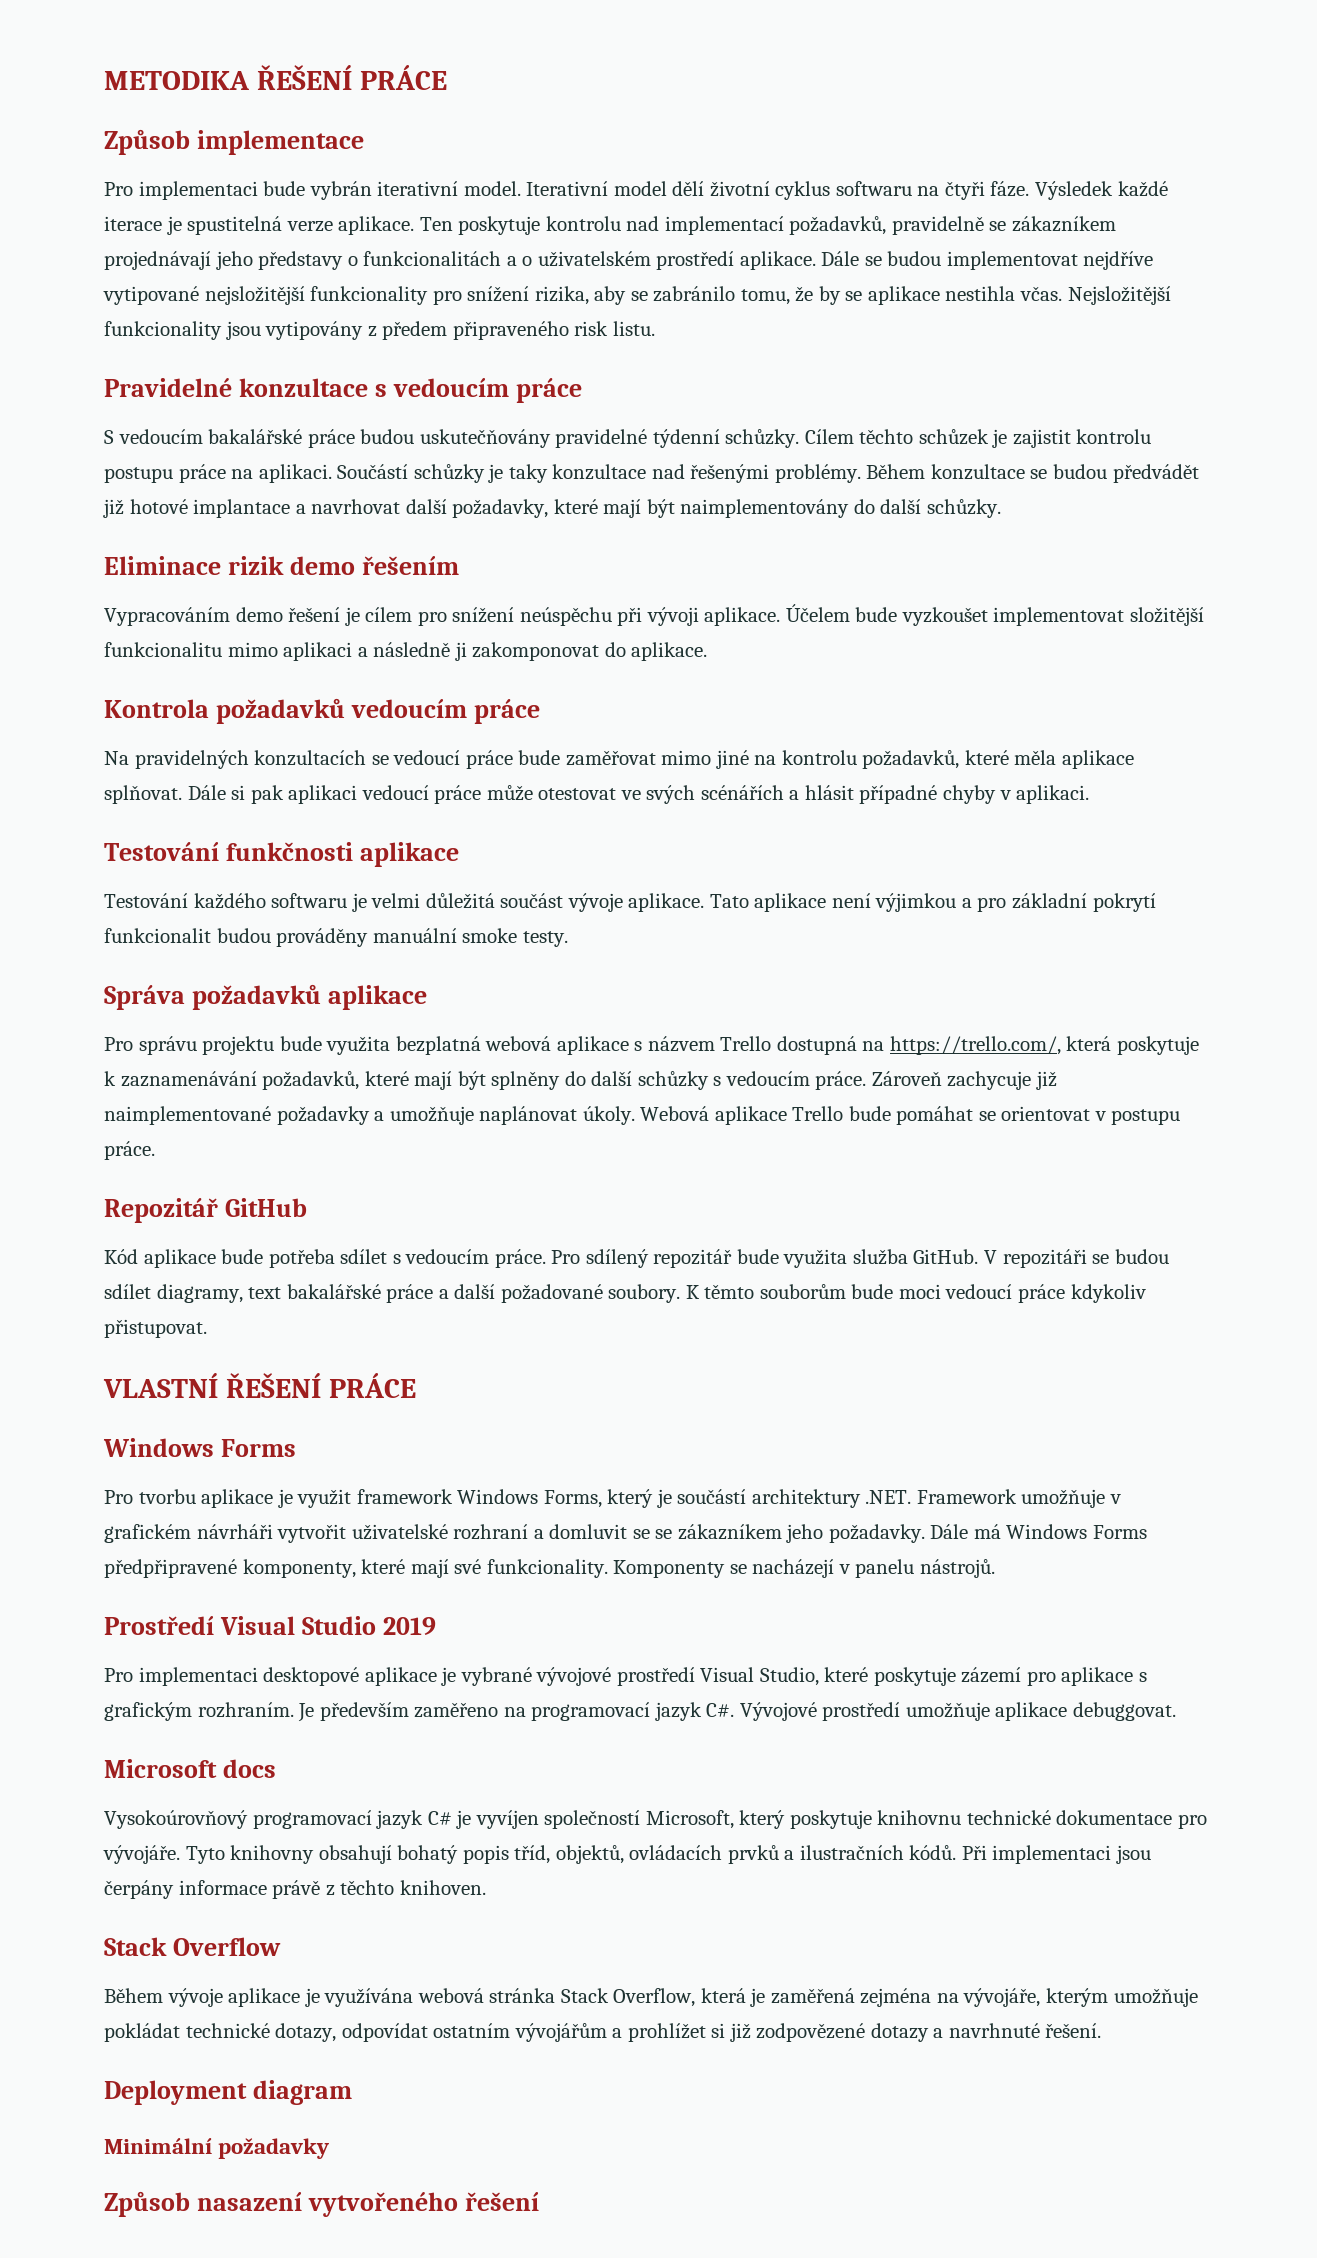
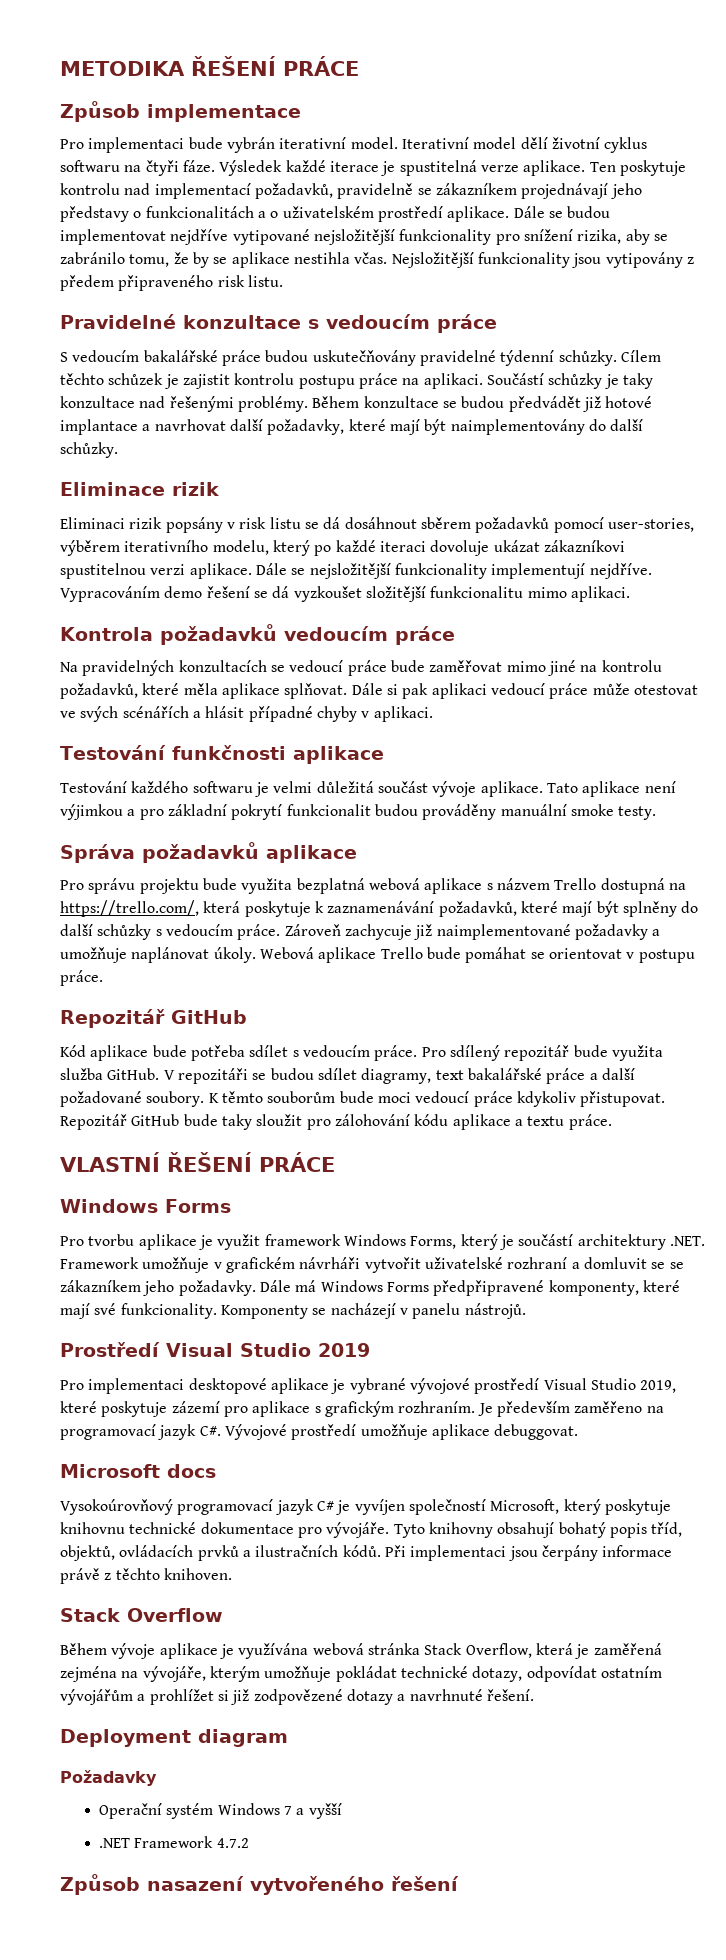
[289,556,459,575] [104,604,1205,626] [104,642,708,661] demo řešením // Vypracováním demo řešení je cílem pro snížení neúspěchu při vývoji aplikace. Účelem bude vyzkoušet implementovat složitější funkcionalitu mimo aplikaci a následně ji zakomponovat do aplikace. -> [60,517,694,533] [60,540,625,556] [60,563,652,579] [60,586,630,602] // Eliminaci rizik popsány v risk listu se dá dosáhnout sběrem požadavků pomocí user-stories, výběrem iterativního modelu, který po každé iteraci dovoluje ukázat zákazníkovi spustitelnou verzi aplikace. Dále se nejsložitější funkcionality implementují nejdříve. Vypracováním demo řešení se dá vyzkoušet složitější funkcionalitu mimo aplikaci.
(207, 1328) none -> [60,1114,612,1130] Repozitář GitHub bude taky sloužit pro zálohování kódu aplikace a textu práce.
[759,1667,819,1686] Studio, -> [590,1378,677,1393] Studio 2019,
[104,2138,330,2159] Minimální požadavky -> [60,1770,157,1786] [99,1803,342,1819] [99,1836,249,1848] Požadavky // Operační systém Windows 7 a vyšší // .NET Framework 4.7.2

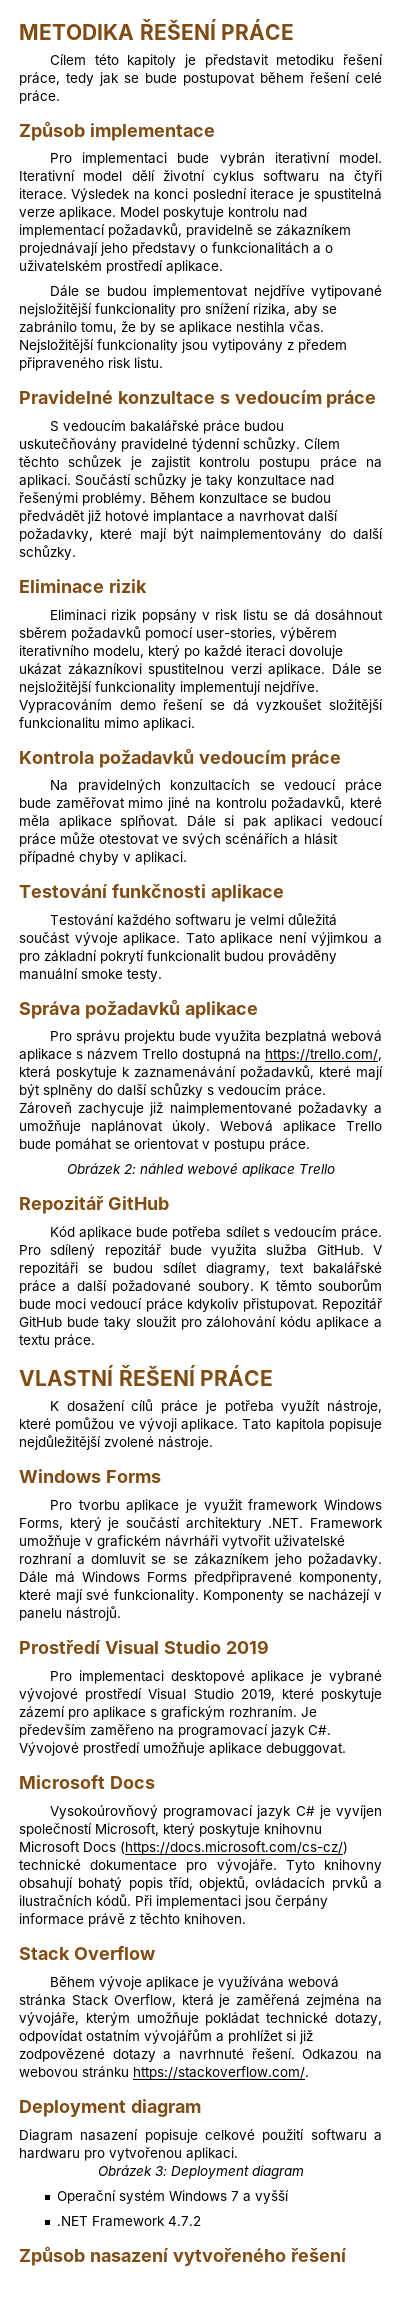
(359, 66) none -> [49,54,383,68] [19,72,382,86] [19,90,60,104] // Cílem této kapitoly je představit metodiku řešení práce, tedy jak se bude postupovat během řešení celé práce.
[182,160,326,176] fáze. Výsledek každé -> [19,188,247,202] iterace. Výsledek na konci poslední
[589,162,616,172] Ten -> [120,207,159,217] Model
(510, 214) none -> (223, 267) //
(103, 978) none -> [66,1163,335,1177] // Obrázek 2: náhled webové aplikace Trello
(335, 1162) none -> [49,1399,382,1414] [19,1417,382,1432] [19,1435,213,1450] // K dosažení cílů práce je potřeba využít nástroje, které pomůžou ve vývoji aplikace. Tato kapitola popisuje nejdůležitější zvolené nástroje.
[167,1464,216,1478] docs -> [109,1776,155,1789] Docs
(125, 1528) none -> [19,1841,348,1855] Microsoft Docs (https://docs.microsoft.com/cs-cz/)
[60,1729,288,1747] [60,1770,157,1786] // Deployment diagram // Požadavky -> [302,2049,382,2060] [19,2066,309,2080] [19,2099,201,2117] [19,2129,382,2143] [19,2147,238,2161] [97,2165,304,2179] Odkazou na webovou stránku https://stackoverflow.com/. // Deployment diagram // Diagram nasazení popisuje celkové použití softwaru a hardwaru pro vytvořenou aplikaci. // Obrázek 3: Deployment diagram

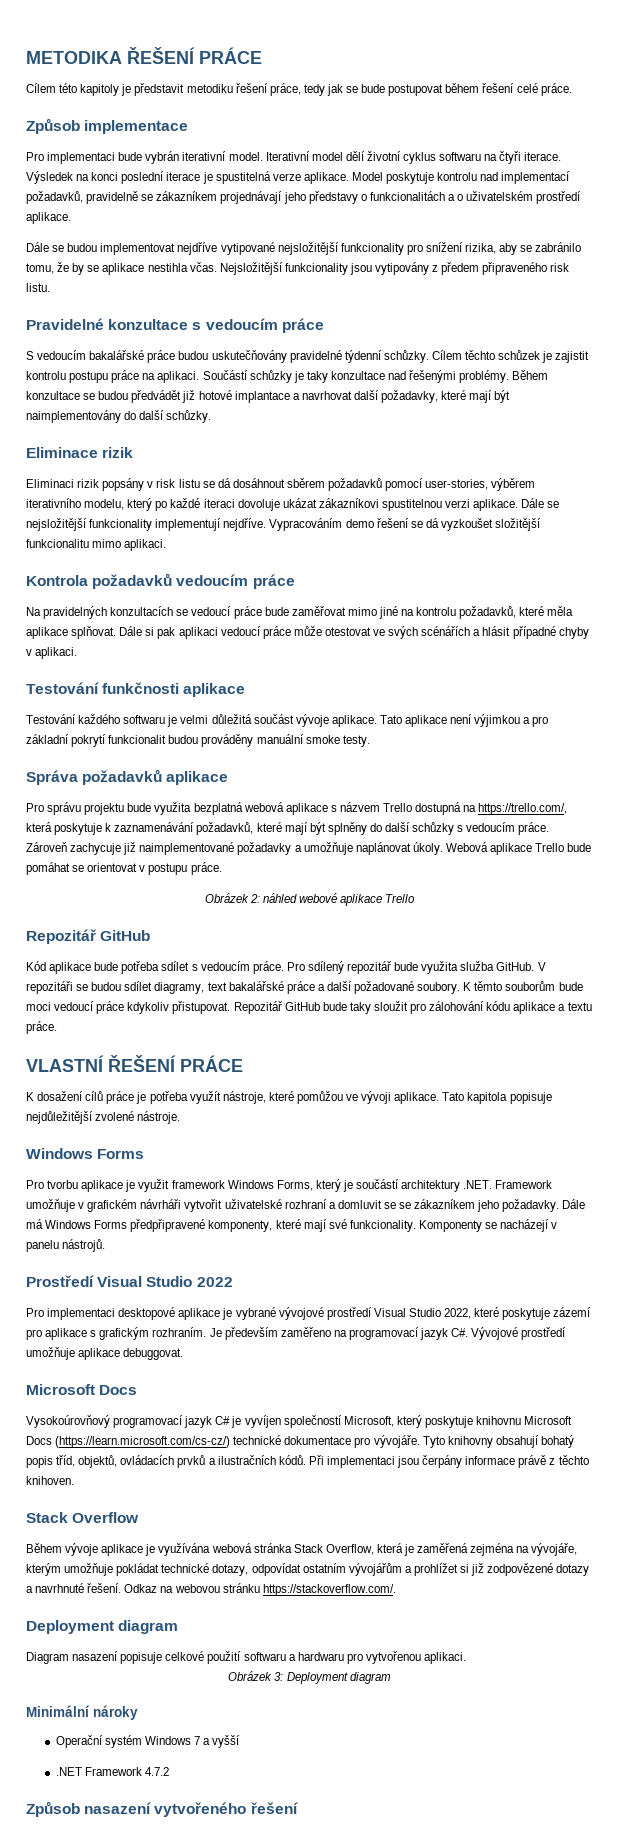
[225,1640,269,1654] 2019 -> [196,1277,233,1287] 2022
[240,1688,275,1701] 2019, -> [444,1308,472,1319] 2022,
[120,1841,348,1855] (https://docs.microsoft.com/cs-cz/) -> [55,1436,231,1448] (https://learn.microsoft.com/cs-cz/)
[302,2049,359,2060] Odkazou -> [124,1584,158,1593] Odkaz
(304, 2172) none -> [26,1705,138,1720] // Minimální nároky

